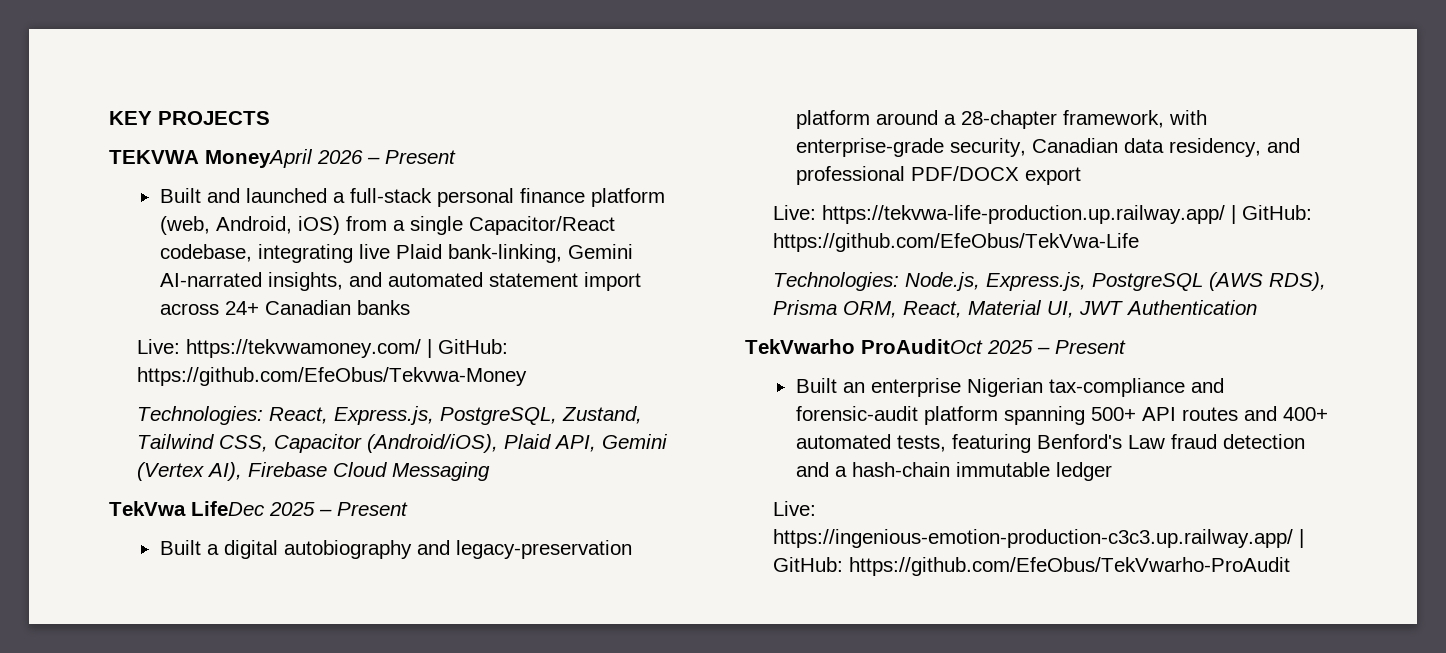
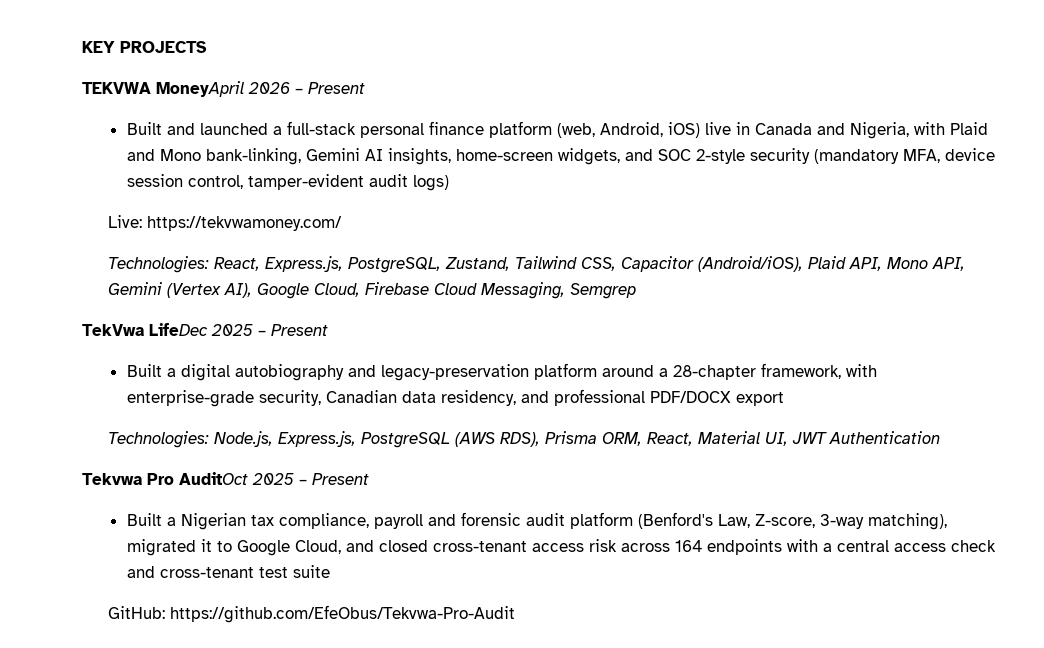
[345,216,615,235] [159,244,633,263] [159,272,641,291] [159,300,410,315] from a single Capacitor/React codebase, integrating live Plaid bank-linking, Gemini AI-narrated insights, and automated statement import across 24+ Canadian banks -> [704,122,988,139] [126,148,995,165] [126,174,449,191] live in Canada and Nigeria, with Plaid and Mono bank-linking, Gemini AI insights, home-screen widgets, and SOC 2-style security (mandatory MFA, device session control, tamper-evident audit logs)
[426,339,508,358] [136,367,527,386] | GitHub: https://github.com/EfeObus/Tekvwa-Money -> (342, 223) none
(596, 443) none -> [886,257,965,271] Mono API,
[247,462,490,481] Firebase Cloud Messaging -> [256,282,636,299] Google Cloud, Firebase Cloud Messaging, Semgrep
[772,205,1312,224] [772,233,1139,252] // Live: https://tekvwa-life-production.up.railway.app/ | GitHub: https://github.com/EfeObus/TekVwa-Life -> (784, 399) none
[745,339,1126,354] [795,378,1224,397] [795,406,1328,425] [795,434,1305,453] [795,462,1112,481] [772,501,816,516] [772,529,1304,548] [772,557,1290,576] TekVwarho ProAuditOct 2025 – Present // Built an enterprise Nigerian tax-compliance and forensic-audit platform spanning 500+ API routes and 400+ automated tests, featuring Benford's Law fraud detection and a hash-chain immutable ledger // Live: https://ingenious-emotion-production-c3c3.up.railway.app/ | GitHub: https://github.com/EfeObus/TekVwarho-ProAudit -> [82,472,369,485] [126,512,947,530] [126,539,996,556] [126,565,330,578] [107,605,515,623] Tekvwa Pro AuditOct 2025 – Present // Built a Nigerian tax compliance, payroll and forensic audit platform (Benford's Law, Z-score, 3-way matching), migrated it to Google Cloud, and closed cross-tenant access risk across 164 endpoints with a central access check and cross-tenant test suite // GitHub: https://github.com/EfeObus/Tekvwa-Pro-Audit

